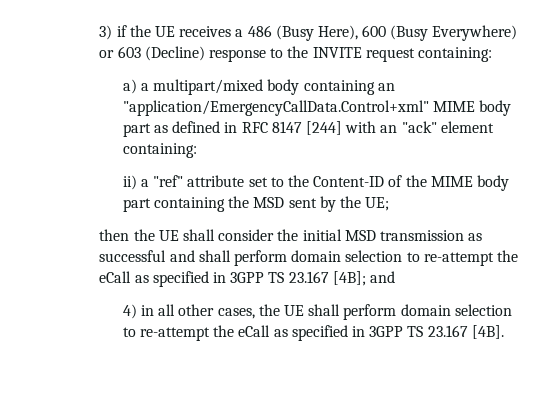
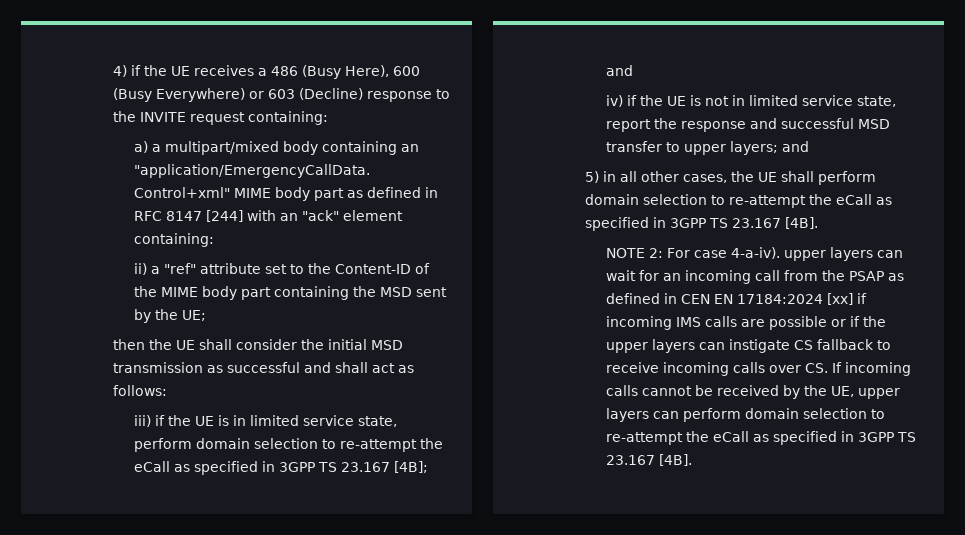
[99,25,113,40] 3) -> [112,65,127,77] 4)
(231, 256) none -> [371,363,414,373] [112,385,167,396] [134,415,398,427] act as follows: // iii) if the UE is in limited service state,
[122,304,137,319] 4) -> [606,95,897,107] [606,118,891,132] [606,141,810,155] [584,171,599,183] iv) if the UE is not in limited service state, report the response and successful MSD transfer to upper layers; and // 5)
(504, 332) none -> [606,247,904,261] [606,270,905,284] [606,293,868,305] [606,316,887,330] [606,339,892,353] [606,362,912,376] [606,385,901,399] [606,408,886,422] [606,431,917,445] [606,454,693,466] // NOTE 2: For case 4-a-iv). upper layers can wait for an incoming call from the PSAP as defined in CEN EN 17184:2024 [xx] if incoming IMS calls are possible or if the upper layers can instigate CS fallback to receive incoming calls over CS. If incoming calls cannot be received by the UE, upper layers can perform domain selection to re-attempt the eCall as specified in 3GPP TS 23.167 [4B].

